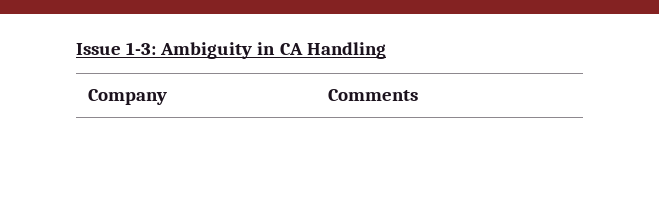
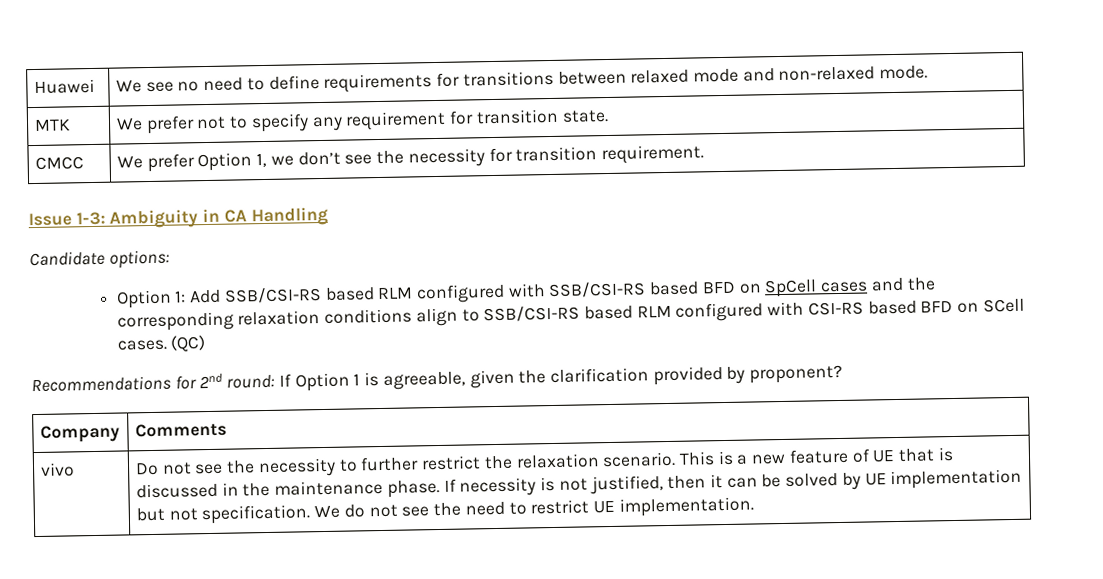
(76, 49) none -> [33,78,95,95] [115,65,929,93] [33,119,71,132] [115,108,609,135] [34,156,84,170] [116,144,704,173] Huawei | We see no need to define requirements for transitions between relaxed mode and non-relaxed mode. // MTK | We prefer not to specify any requirement for transition state. // CMCC | We prefer Option 1, we don’t see the necessity for transition requirement. //
[88,89,168,105] [328,89,419,101] // Company | Comments -> [29,249,170,269] [115,277,936,309] [116,298,1025,332] [116,335,207,352] [31,364,844,393] [39,424,120,443] [134,422,227,438] [39,462,75,477] [134,447,954,478] [135,468,1023,499] [135,496,754,525] // Candidate options: // Option 1: Add SSB/CSI-RS based RLM configured with SSB/CSI-RS based BFD on SpCell cases and the corresponding relaxation conditions align to SSB/CSI-RS based RLM configured with CSI-RS based BFD on SCell cases. (QC) // Recommendations for 2nd round: If Option 1 is agreeable, given the clarification provided by proponent? // Company | Comments // vivo | Do not see the necessity to further restrict the relaxation scenario. This is a new feature of UE that is discussed in the maintenance phase. If necessity is not justified, then it can be solved by UE implementation but not specification. We do not see the need to restrict UE implementation.

